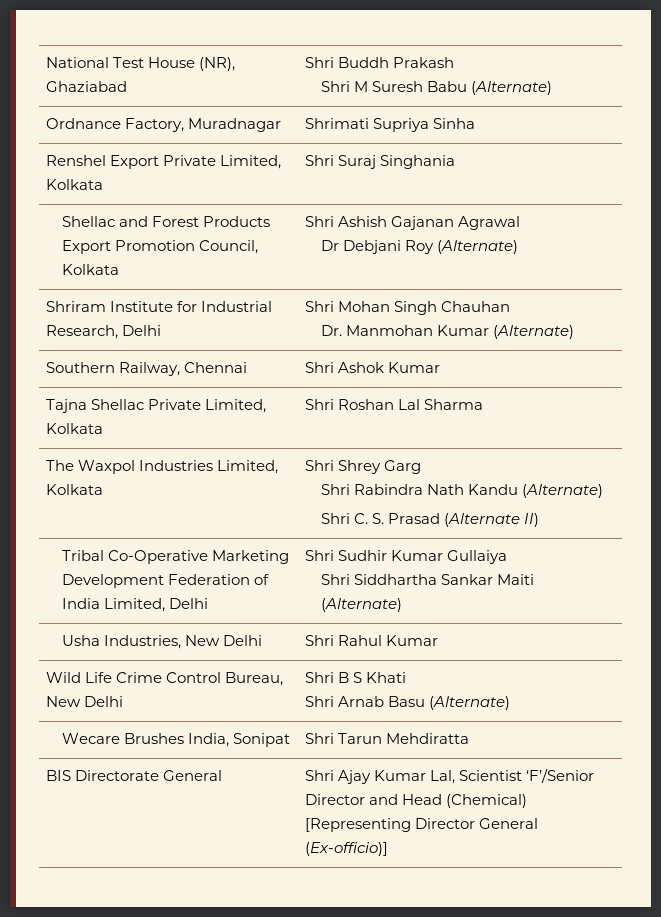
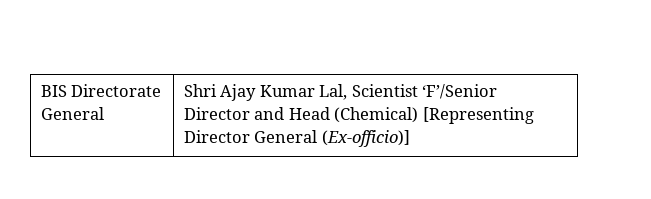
[46,57,236,71] [46,81,128,92] [305,57,455,68] [320,81,552,95] [46,118,282,132] [305,118,476,132] [46,155,282,169] [46,179,104,190] [305,155,456,169] [61,216,270,227] [61,240,258,254] [61,264,119,275] [305,216,521,230] [320,240,518,254] [46,301,273,312] [46,325,162,339] [305,301,511,315] [320,325,574,339] [46,362,248,376] [305,362,441,373] [46,399,267,413] [46,423,104,434] [305,399,484,410] [46,460,279,474] [46,484,104,495] [305,460,422,474] [320,484,603,498] [320,513,539,527] [61,550,289,564] [61,574,269,588] [61,598,208,612] [305,550,508,564] [320,574,534,585] [320,598,402,612] [61,635,262,649] [305,635,439,646] [46,672,284,686] [46,696,124,707] [305,672,407,683] [305,696,511,710] [61,733,290,747] [305,733,470,744] National Test House (NR), Ghaziabad | Shri Buddh Prakash // Shri M Suresh Babu (Alternate) // Ordnance Factory, Muradnagar | Shrimati Supriya Sinha // Renshel Export Private Limited, Kolkata | Shri Suraj Singhania // Shellac and Forest Products Export Promotion Council, Kolkata | Shri Ashish Gajanan Agrawal // Dr Debjani Roy (Alternate) // Shriram Institute for Industrial Research, Delhi | Shri Mohan Singh Chauhan // Dr. Manmohan Kumar (Alternate) // Southern Railway, Chennai | Shri Ashok Kumar // Tajna Shellac Private Limited, Kolkata | Shri Roshan Lal Sharma // The Waxpol Industries Limited, Kolkata | Shri Shrey Garg // Shri Rabindra Nath Kandu (Alternate) // Shri C. S. Prasad (Alternate II) // Tribal Co-Operative Marketing Development Federation of India Limited, Delhi | Shri Sudhir Kumar Gullaiya // Shri Siddhartha Sankar Maiti (Alternate) // Usha Industries, New Delhi | Shri Rahul Kumar // Wild Life Crime Control Bureau, New Delhi | Shri B S Khati // Shri Arnab Basu (Alternate) // Wecare Brushes India, Sonipat | Shri Tarun Mehdiratta // -> (41, 91) none

